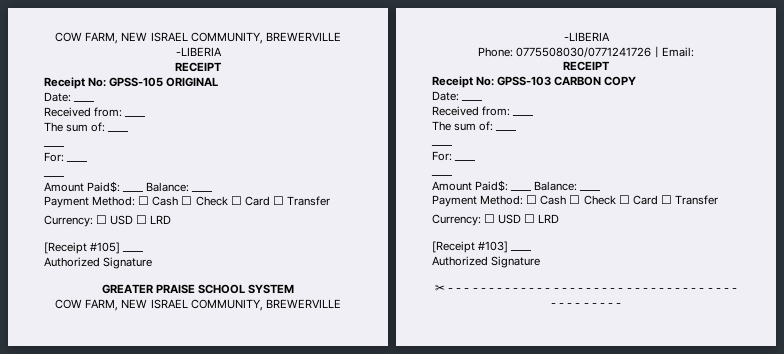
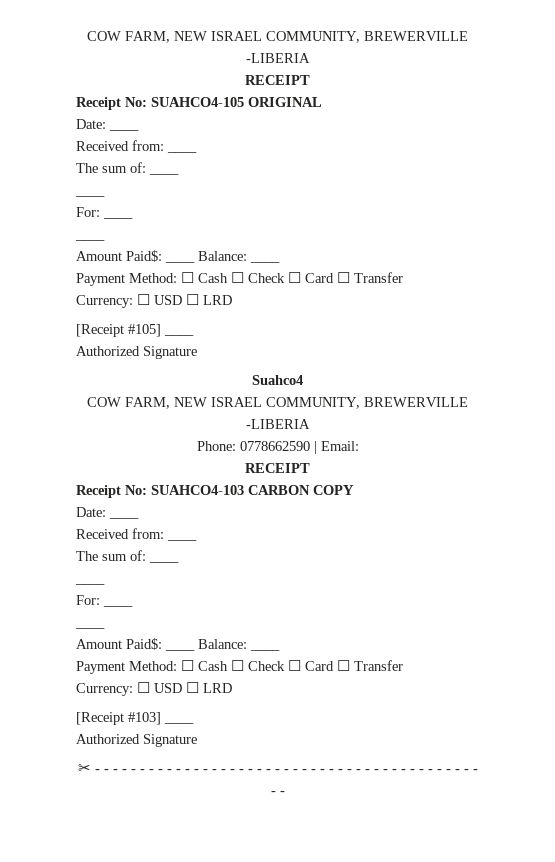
[109,77,164,87] GPSS-105 -> [151,97,244,107] SUAHCO4-105
[101,284,295,294] GREATER PRAISE SCHOOL SYSTEM -> [252,375,303,385] Suahco4
[516,47,652,58] 0775508030/0771241726 -> [239,441,310,451] 0778662590
[497,76,552,86] GPSS-103 -> [151,485,244,495] SUAHCO4-103

